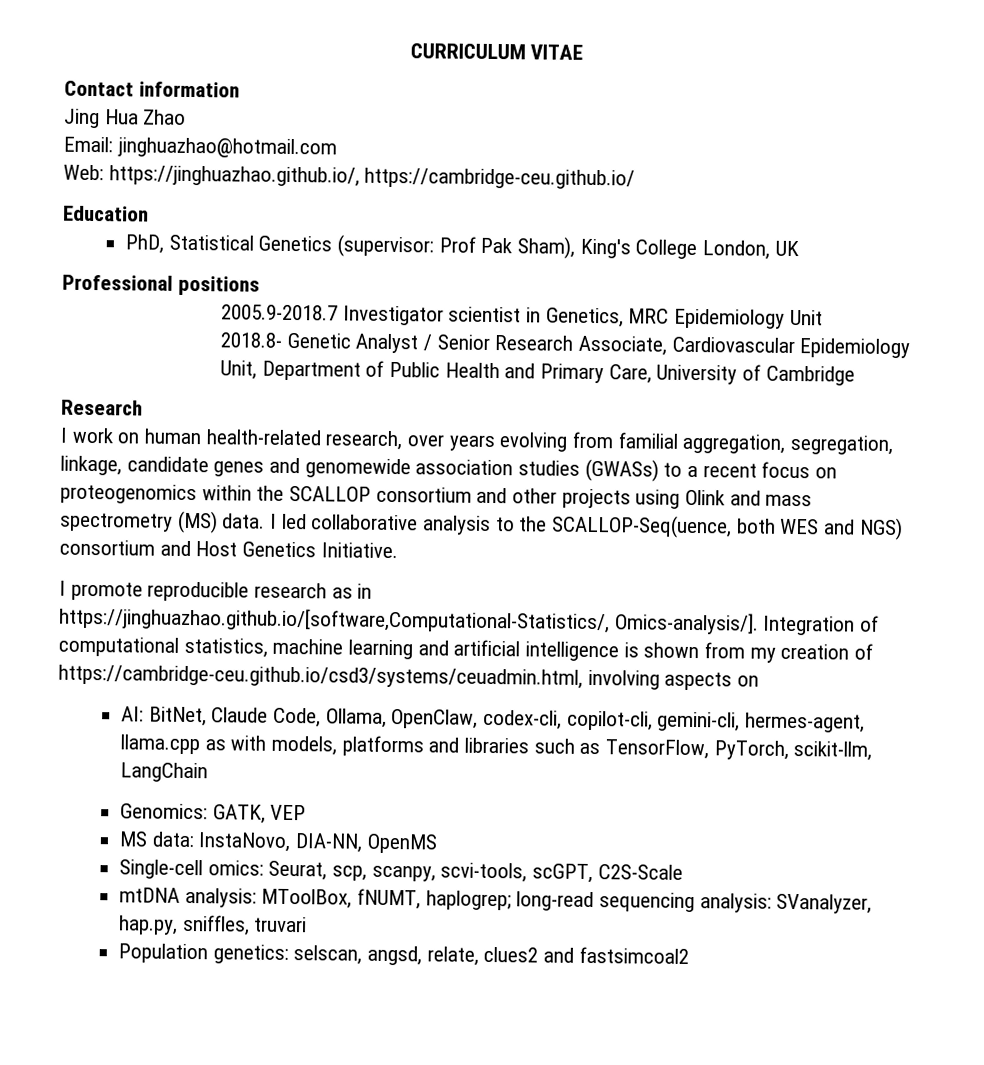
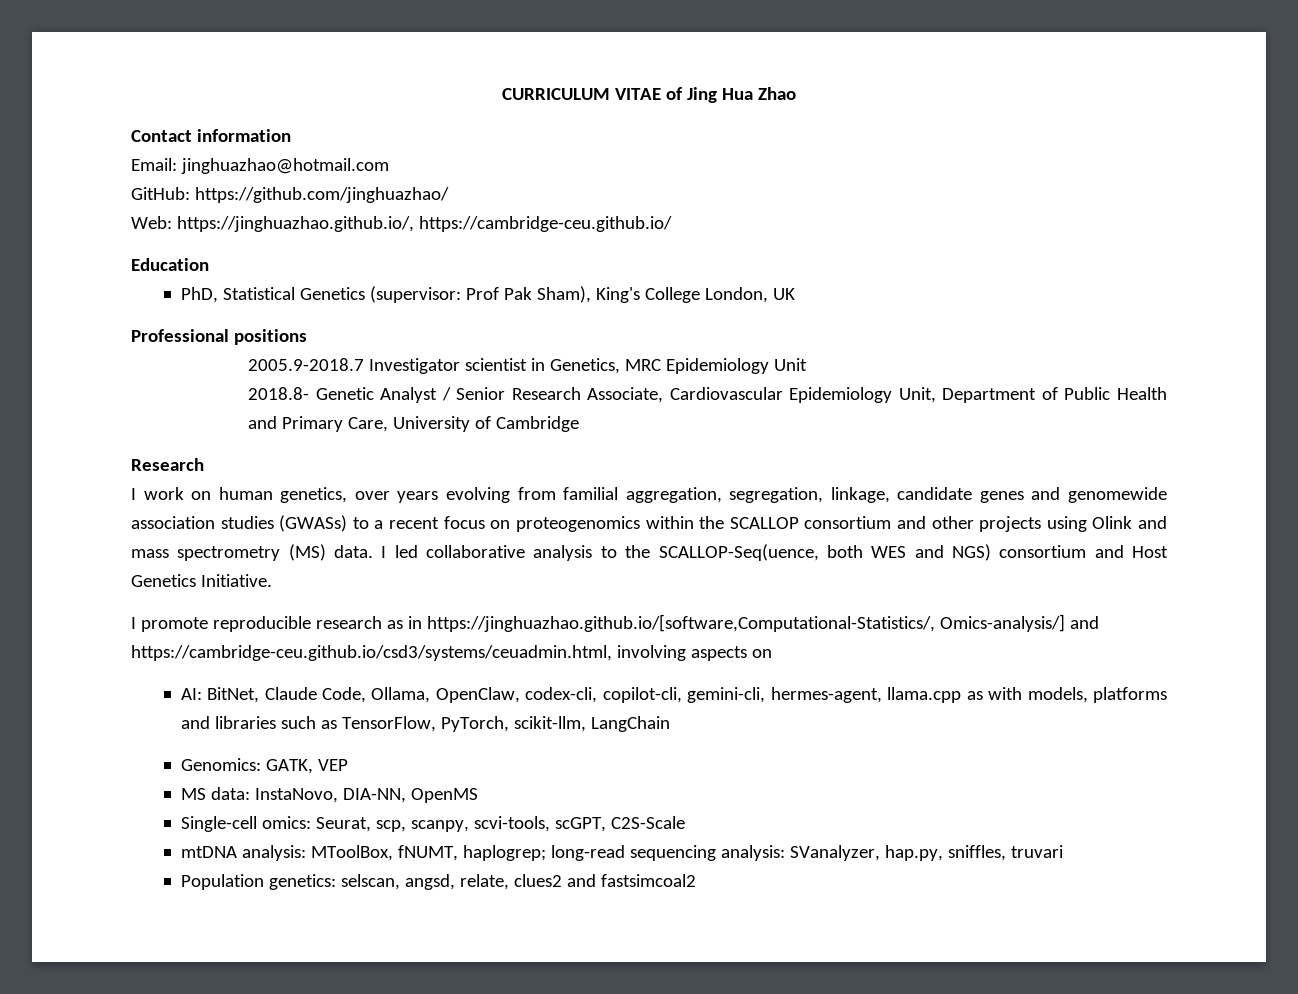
(584, 52) none -> [666,87,796,103] of Jing Hua Zhao
[64,108,187,129] // Jing Hua Zhao -> (291, 135) none
(337, 148) none -> [131,187,449,203] // GitHub: https://github.com/jinghuazhao/
[205,429,404,451] health-related research, -> [280,487,348,503] genetics,
[614,612,880,636] [58,636,874,663] Omics-analysis/]. Integration of computational statistics, machine learning and artificial intelligence is shown from my creation of -> [939,614,1099,632] Omics-analysis/] and

